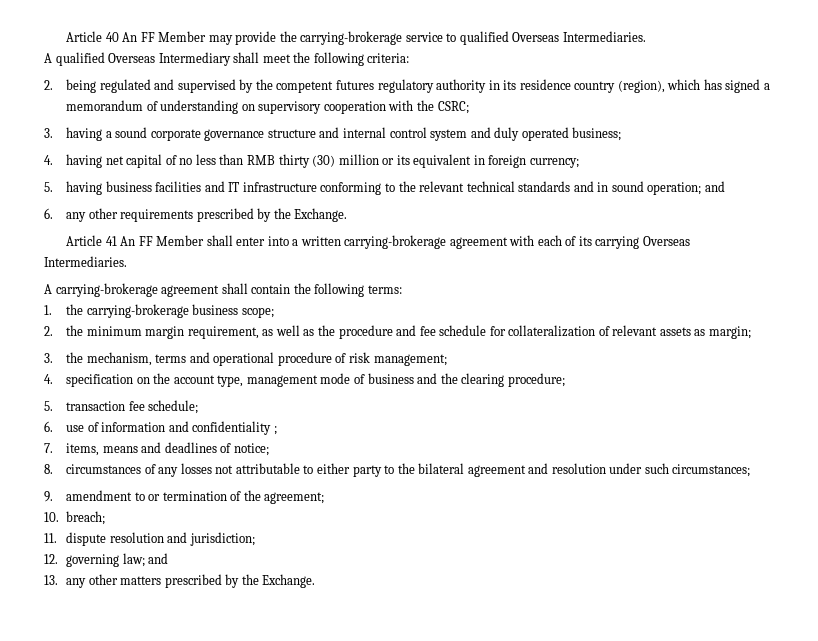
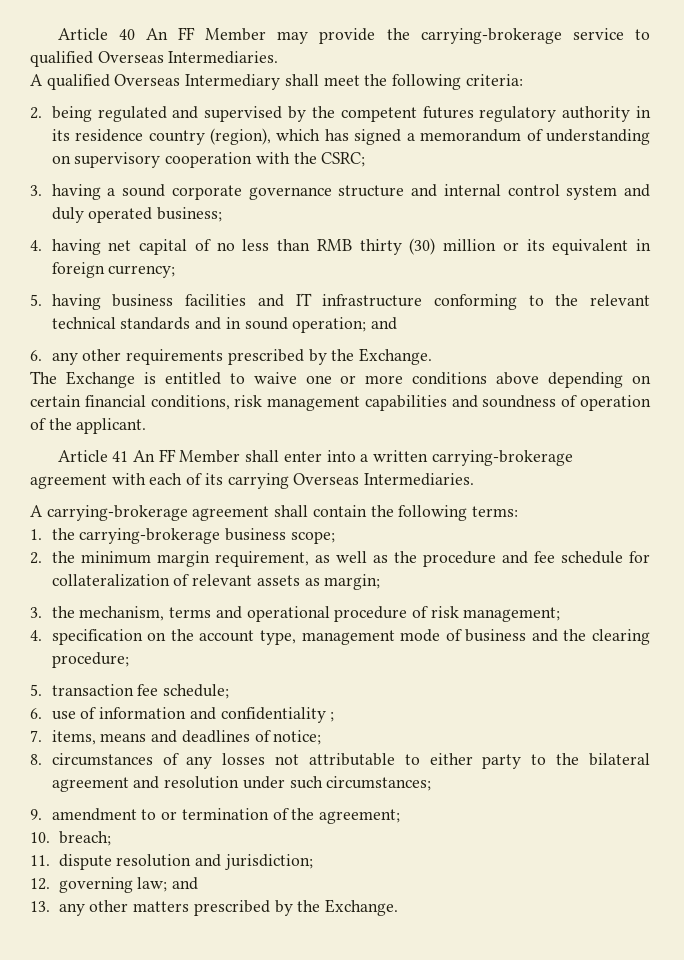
(348, 215) none -> [30,371,651,388] [30,395,651,411] [30,418,147,434] // The Exchange is entitled to waive one or more conditions above depending on certain financial conditions, risk management capabilities and soundness of operation of the applicant.

